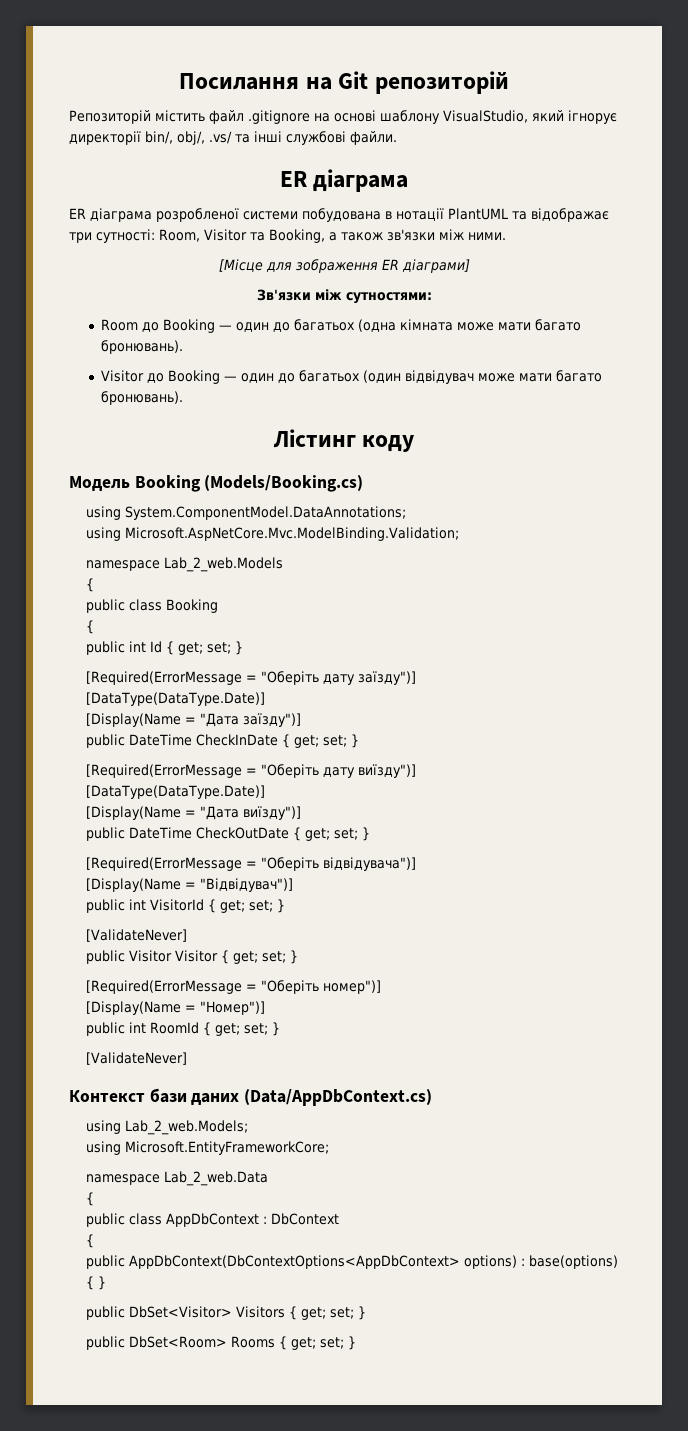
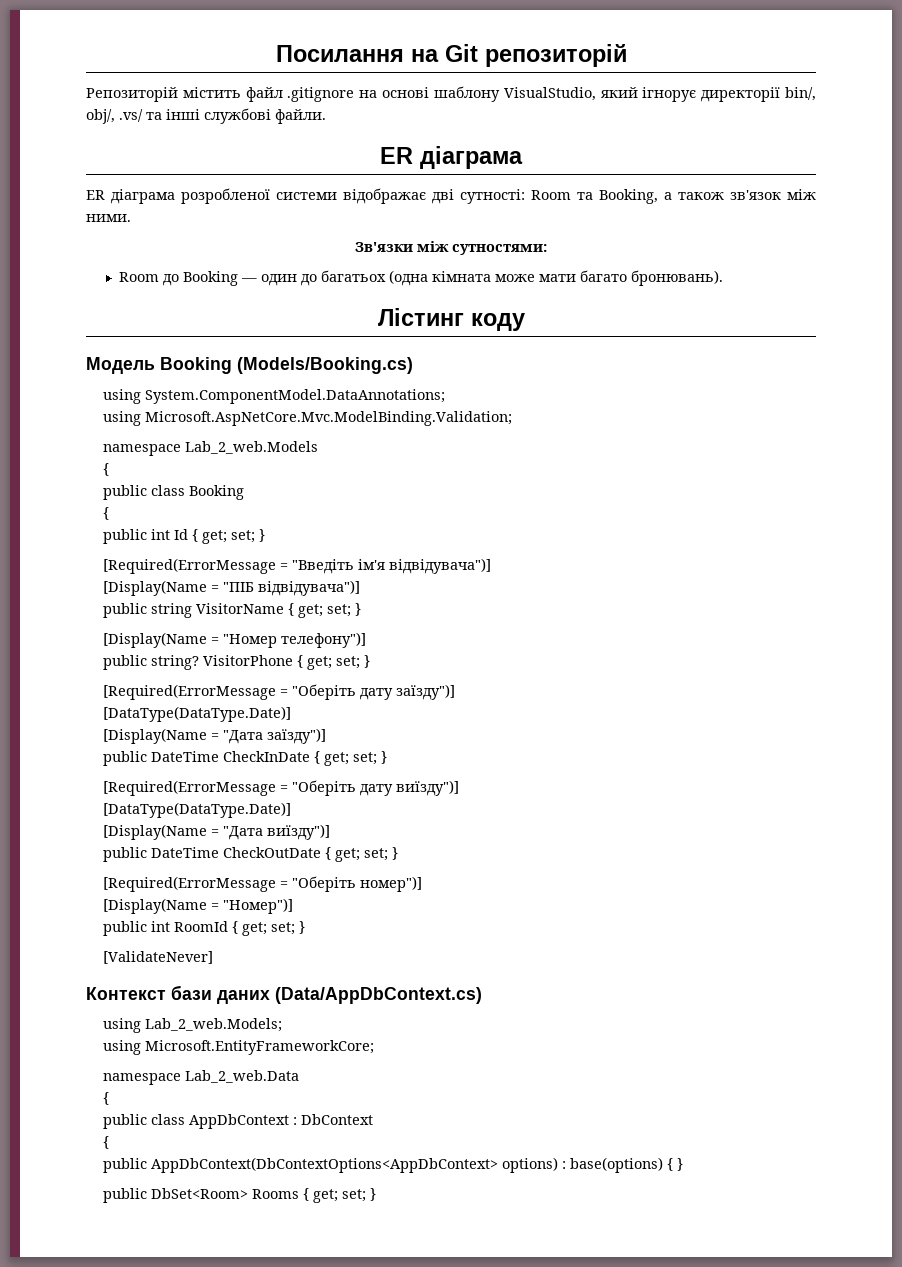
[302,208,609,222] [69,229,247,243] побудована в нотації PlantUML та відображає три сутності: Room, Visitor -> [343,188,571,204] відображає дві сутності: Room
[387,229,435,241] зв'язки -> [730,190,781,200] зв'язок
[218,259,470,273] // [Місце для зображення ER діаграми] -> (131, 218) none
[101,370,603,384] [101,391,184,405] // Visitor до Booking — один до багатьох (один відвідувач може мати багато бронювань). -> (724, 278) none
(244, 648) none -> [103,558,492,574] [103,580,361,596] [103,603,362,618] [103,632,367,648] [103,655,371,670] // [Required(ErrorMessage = "Введіть ім'я відвідувача")] // [Display(Name = "ПІБ відвідувача")] // public string VisitorName { get; set; } // [Display(Name = "Номер телефону")] // public string? VisitorPhone { get; set; }
[86,857,417,871] [86,878,294,892] [86,899,286,913] [86,929,188,942] [86,950,299,964] // [Required(ErrorMessage = "Оберіть відвідувача")] // [Display(Name = "Відвідувач")] // public int VisitorId { get; set; } // [ValidateNever] // public Visitor Visitor { get; set; } -> (399, 853) none
[86,1306,367,1320] // public DbSet<Visitor> Visitors { get; set; } -> (684, 1164) none

